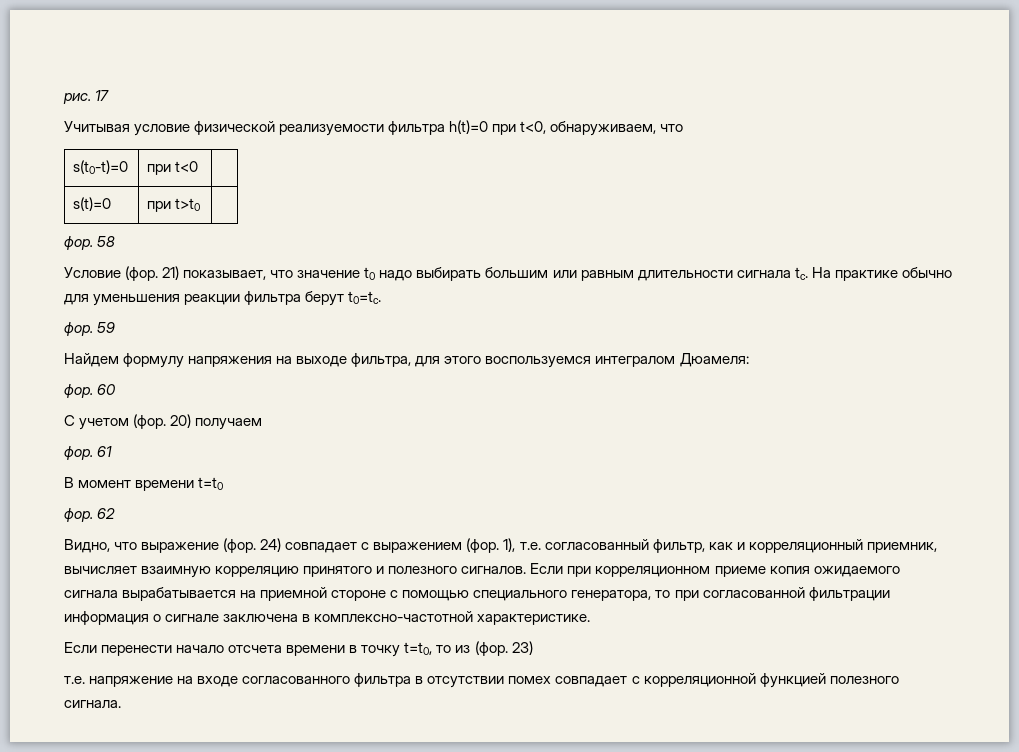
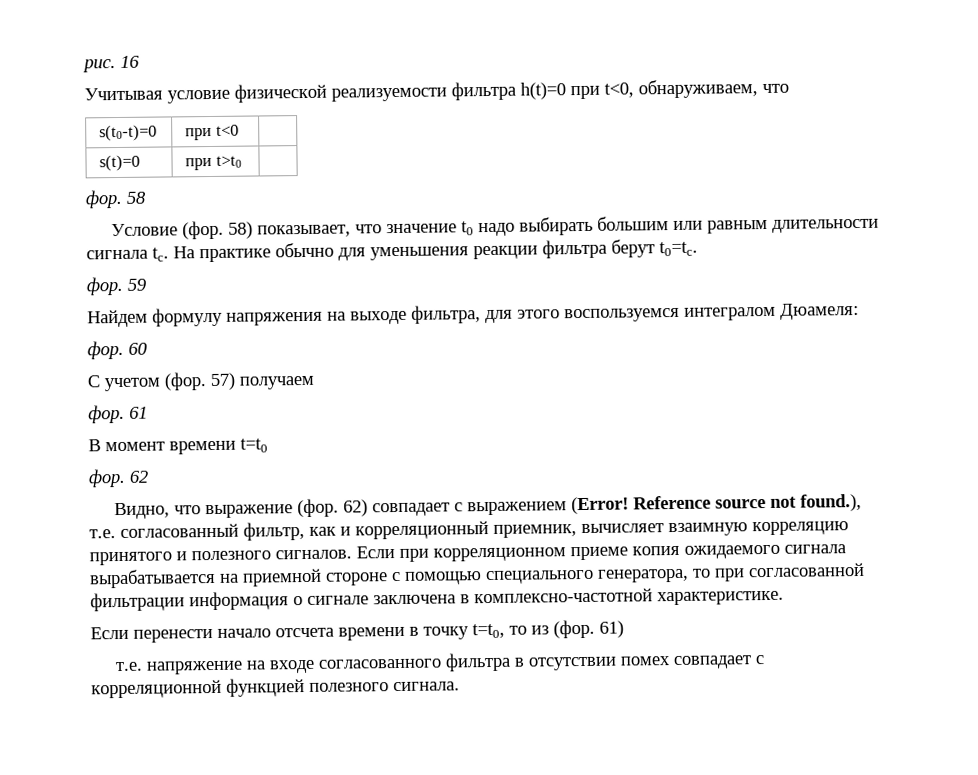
[95,90,110,101] 17 -> [120,55,140,68] 16
[162,266,180,280] 21) -> [227,221,253,239] 58)
[170,414,192,428] 20) -> [210,372,236,391] 57)
[260,538,282,552] 24) -> [342,499,368,517] 62)
[466,538,516,553] (фор. 1), -> [570,493,862,515] (Error! Reference source not found.),
[511,641,533,655] 23) -> [599,620,624,638] 61)

